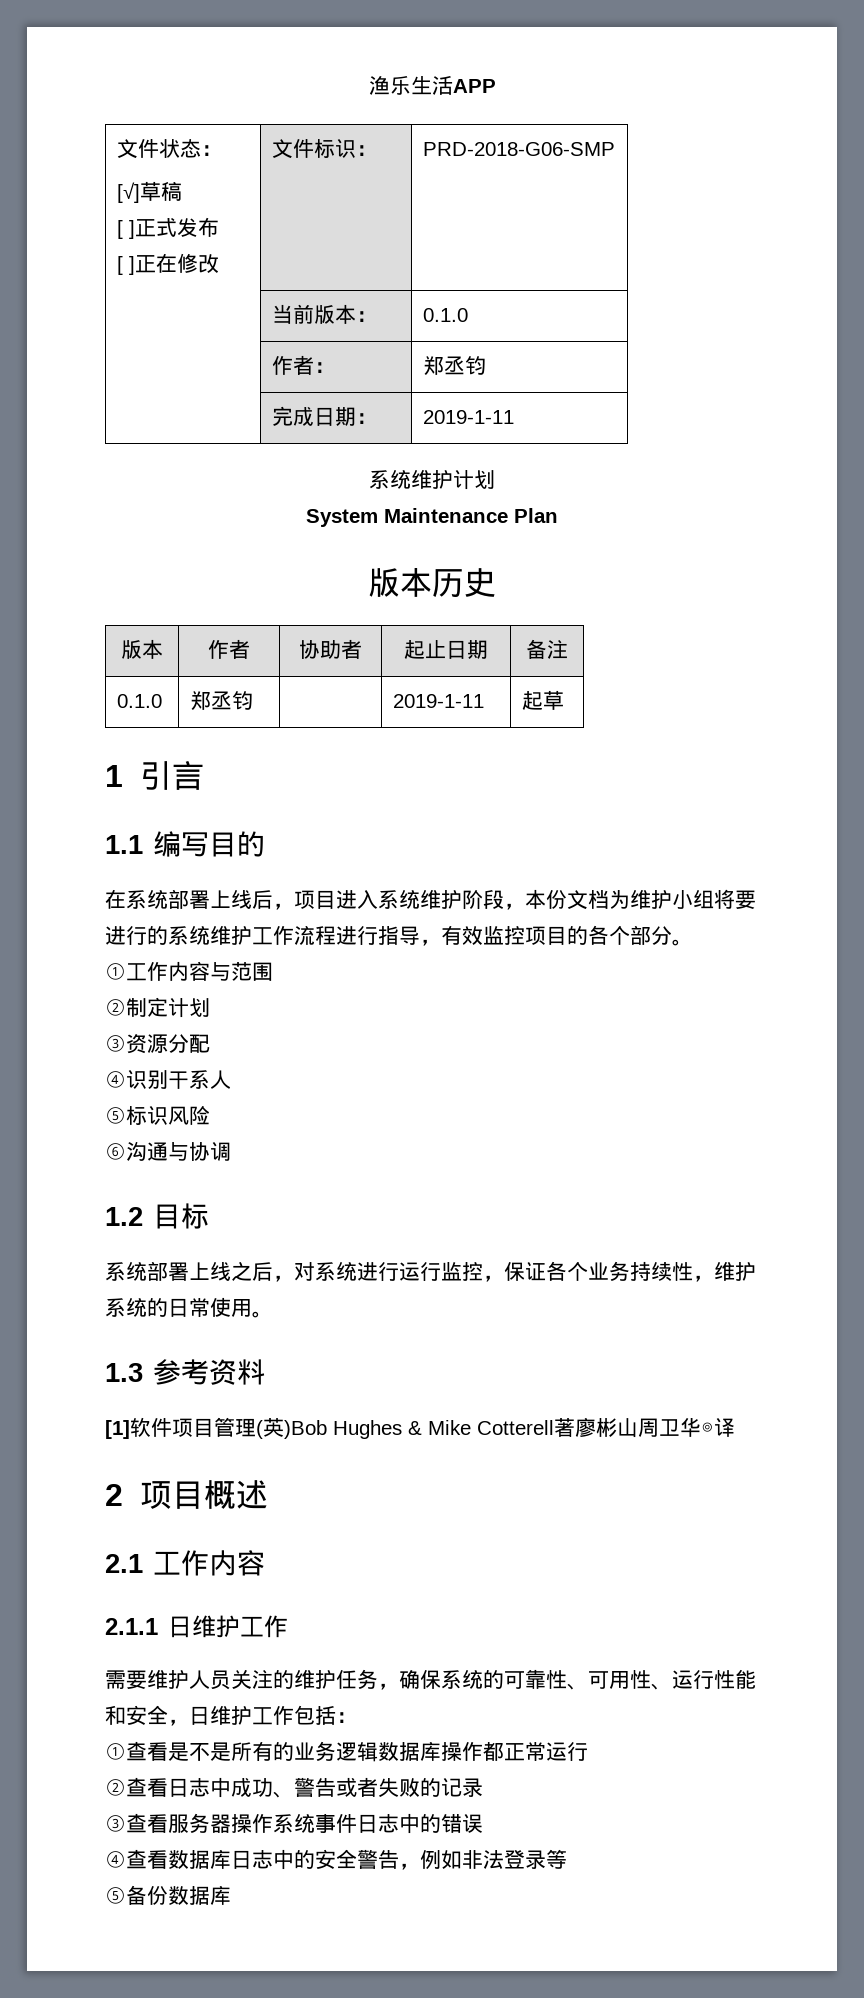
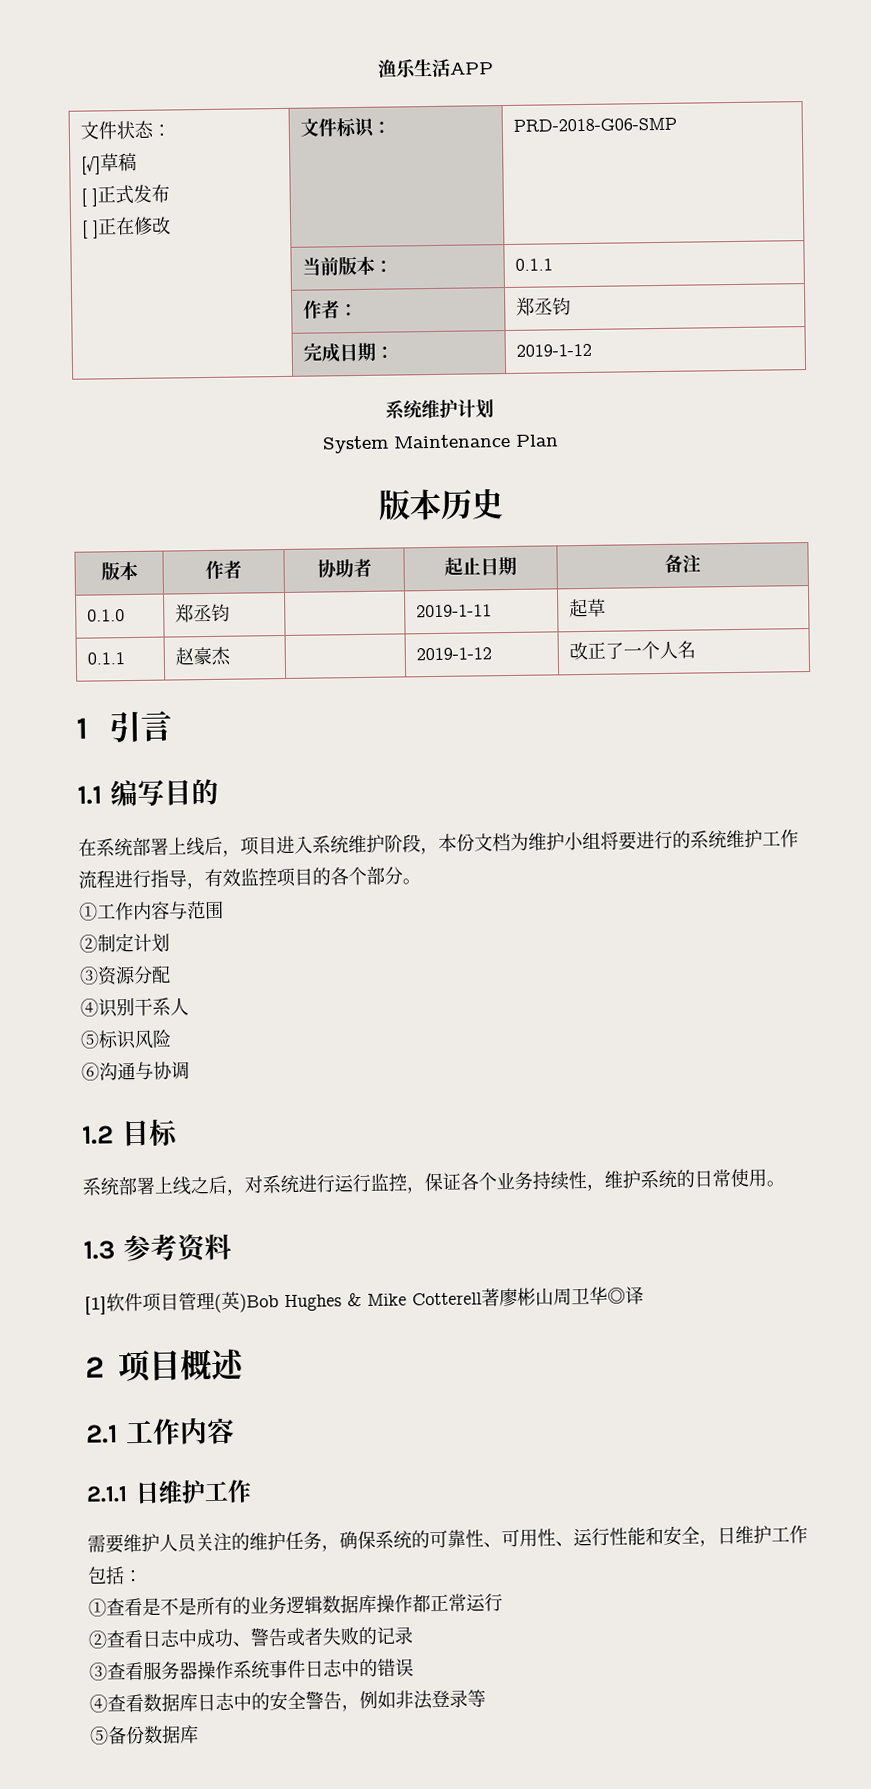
[422,308,468,322] 0.1.0 -> [514,258,553,271] 0.1.1
[422,410,514,424] 2019-1-11 -> [515,343,592,357] 2019-1-12
(564, 700) none -> [86,652,125,665] [174,646,231,666] [415,647,492,661] [568,640,696,661] // 0.1.1 | 赵豪杰 | | 2019-1-12 | 改正了一个人名

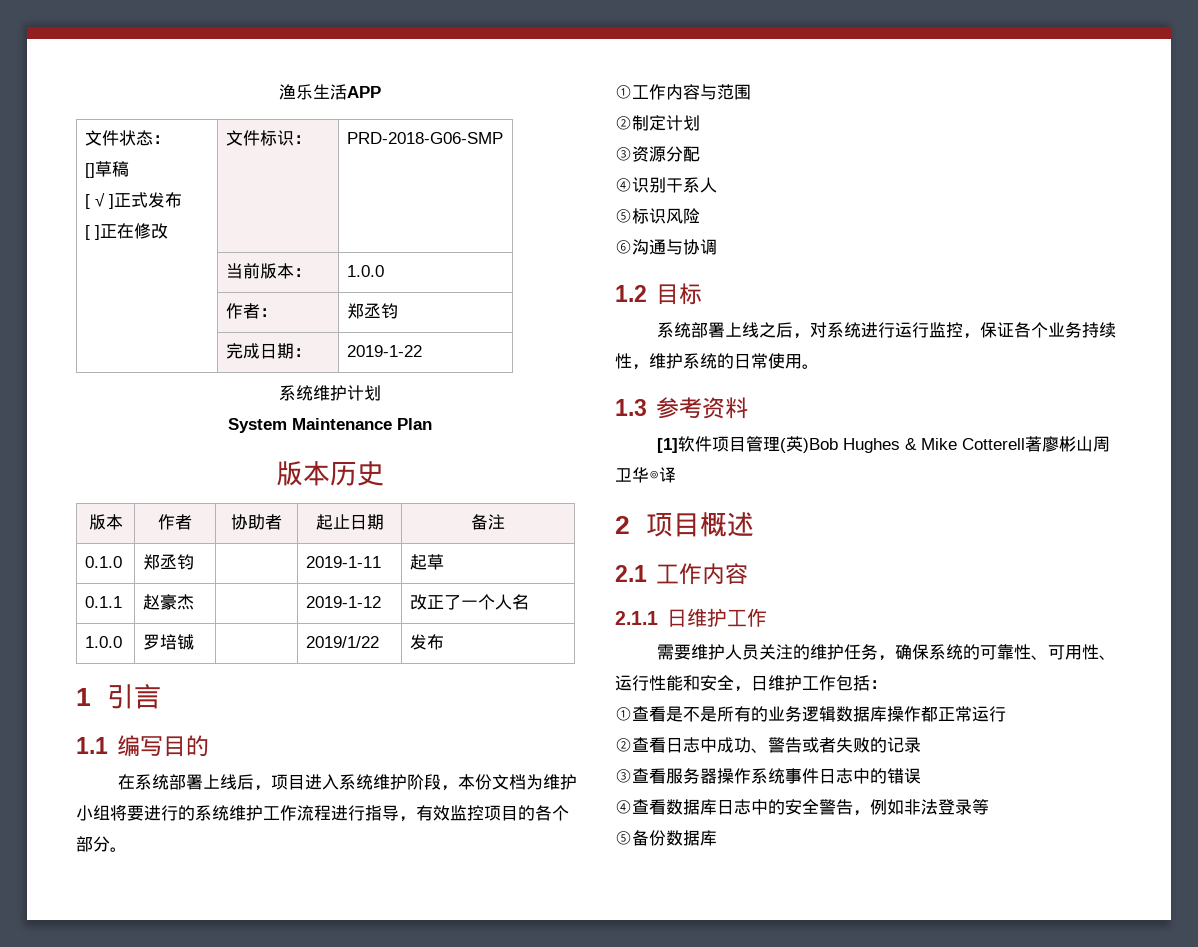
[80,156,101,175] [√] -> [84,163,95,178] []
(87, 197) none -> [94,193,105,207] √
[514,258,553,271] 0.1.1 -> [346,265,384,277] 1.0.0
[515,343,592,357] 2019-1-12 -> [346,345,422,357] 2019-1-22
(696, 649) none -> [84,636,122,648] [142,634,194,650] [305,636,379,648] [409,634,444,650] // 1.0.0 | 罗培铖 | | 2019/1/22 | 发布

